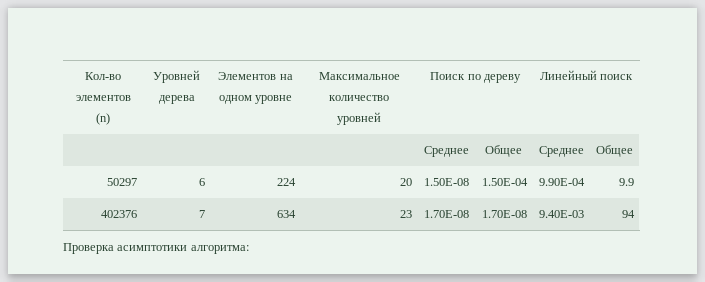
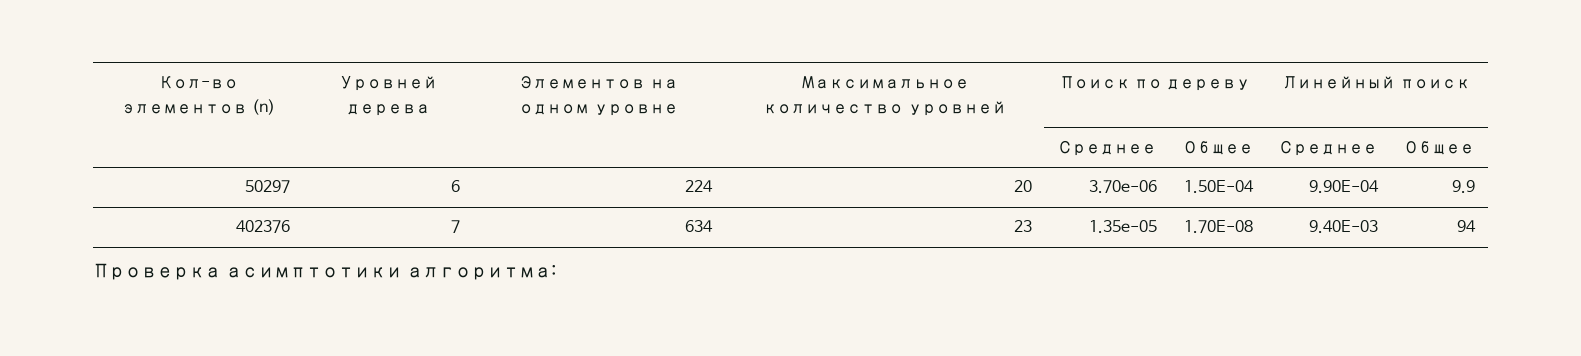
[424,178,470,186] 1.50E-08 -> [1089,180,1158,193] 3.70e-06
[424,210,470,218] 1.70E-08 -> [1089,220,1158,233] 1.35e-05

